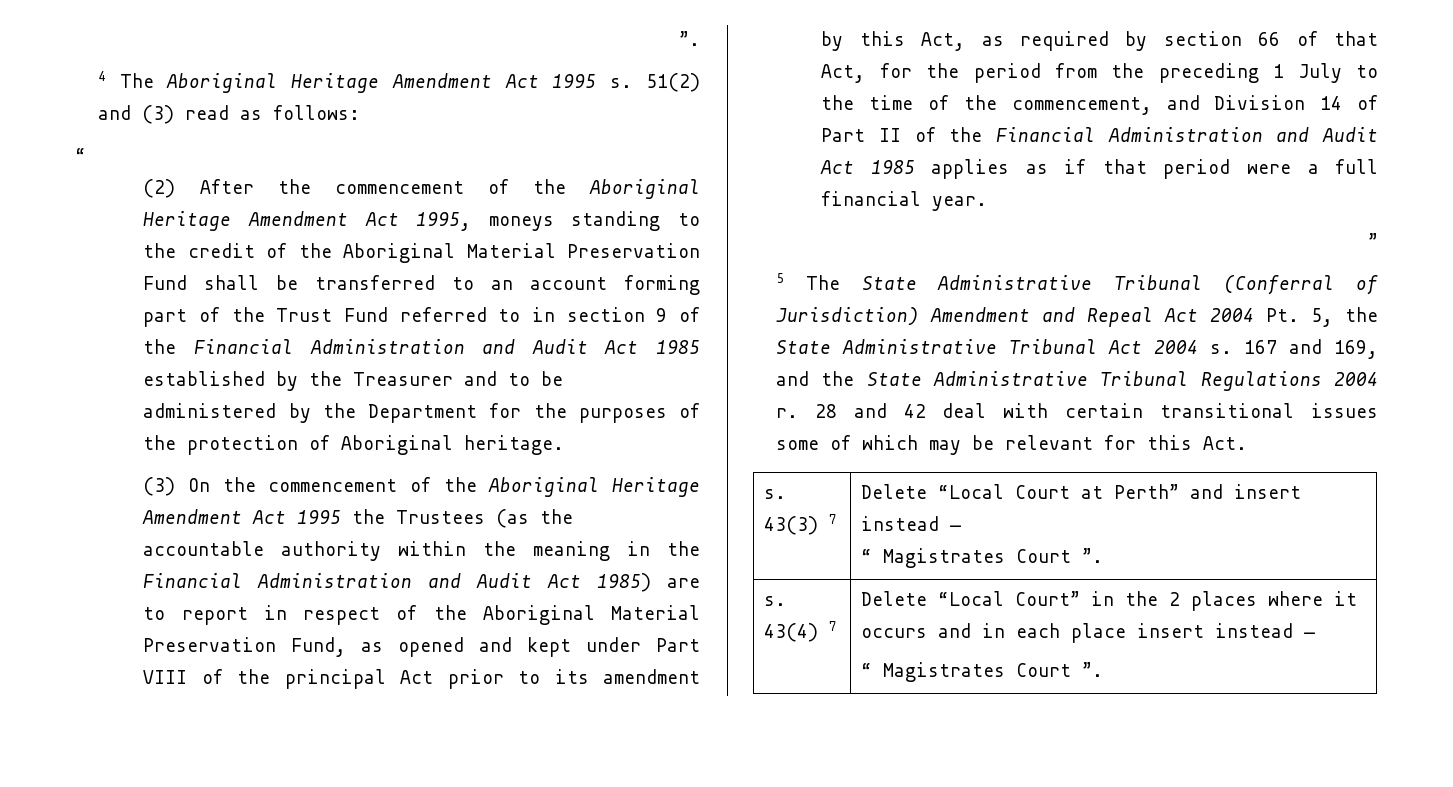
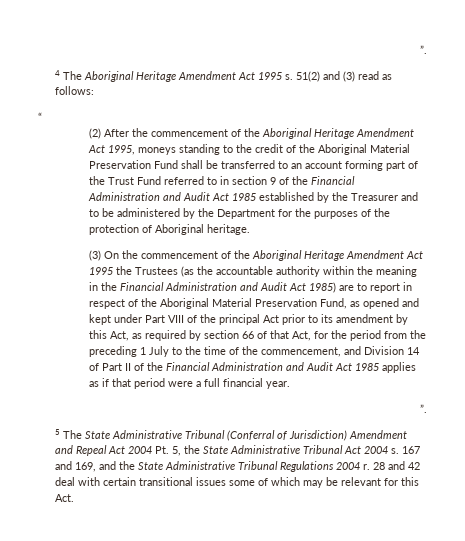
[1368,233,1378,248] ” -> [420,404,427,413] ”.
[764,489,787,499] [764,514,838,535] [861,484,1302,499] [861,516,962,531] [861,548,1104,568] [764,596,787,606] [764,621,838,642] [861,591,1358,611] [861,623,1316,643] [861,662,1104,682] // s. 43(3) 7 | Delete “Local Court at Perth” and insert instead — // “ Magistrates Court ”. // s. 43(4) 7 | Delete “Local Court” in the 2 places where it occurs and in each place insert instead — // “ Magistrates Court ”. -> (74, 498) none

